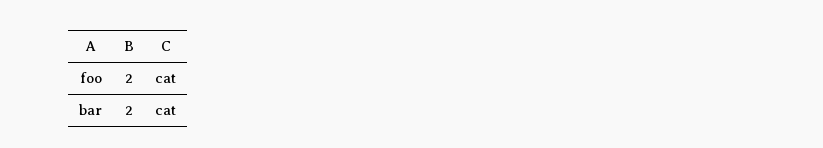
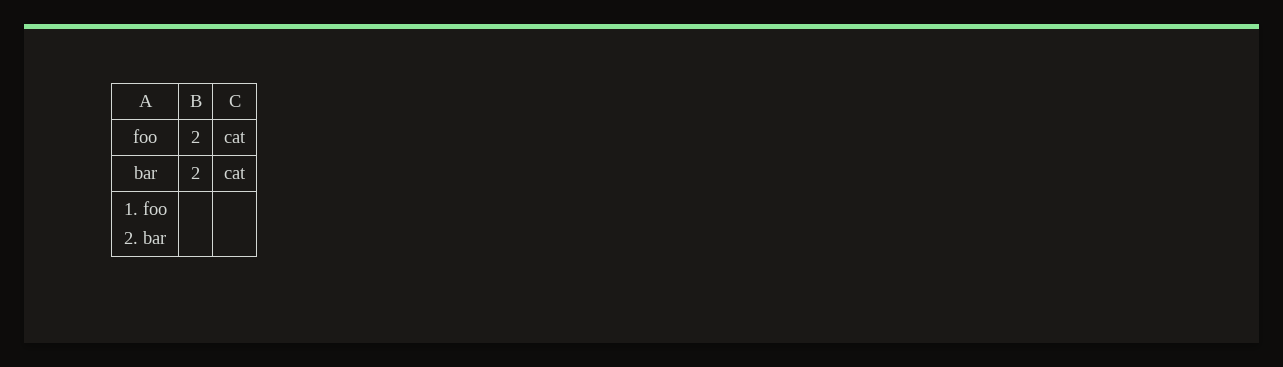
(176, 110) none -> [123,201,167,215] [124,231,166,244] // 1. foo // 2. bar | |

